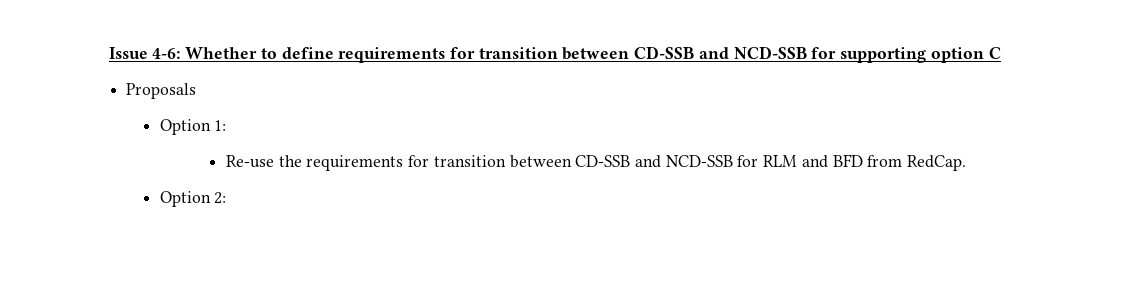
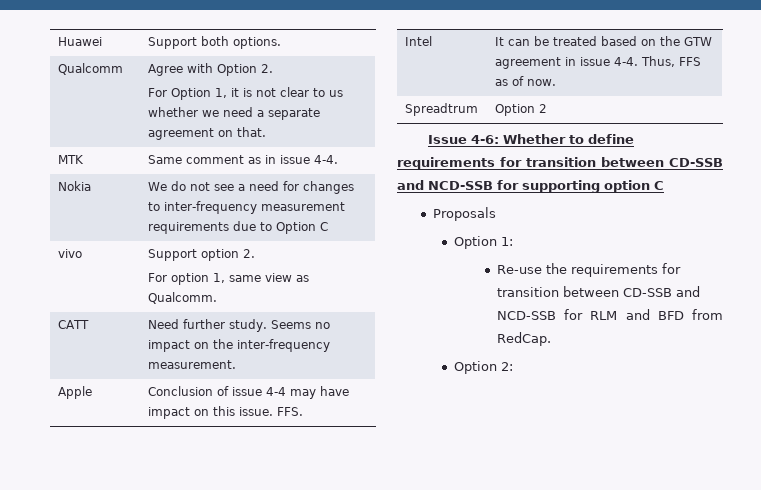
(108, 53) none -> [58,37,103,46] [148,36,282,49] [58,63,124,75] [148,63,274,76] [148,87,344,100] [148,107,321,120] [148,127,267,140] [58,155,85,164] [148,155,339,164] [58,181,92,191] [148,181,355,194] [148,201,346,214] [148,221,329,234] [58,249,83,258] [148,249,256,261] [148,273,310,285] [148,292,218,304] [58,320,90,329] [148,319,331,332] [148,339,331,352] [148,360,237,369] [58,386,93,399] [148,386,350,399] [148,406,304,419] [405,36,433,46] [495,36,713,46] [495,56,702,69] [495,76,557,86] [405,103,479,116] [495,104,548,116] Huawei | Support both options. // Qualcomm | Agree with Option 2. // For Option 1, it is not clear to us whether we need a separate agreement on that. // MTK | Same comment as in issue 4-4. // Nokia | We do not see a need for changes to inter-frequency measurement requirements due to Option C // vivo | Support option 2. // For option 1, same view as Qualcomm. // CATT | Need further study. Seems no impact on the inter-frequency measurement. // Apple | Conclusion of issue 4-4 may have impact on this issue. FFS. // Intel | It can be treated based on the GTW agreement in issue 4-4. Thus, FFS as of now. // Spreadtrum | Option 2 //

